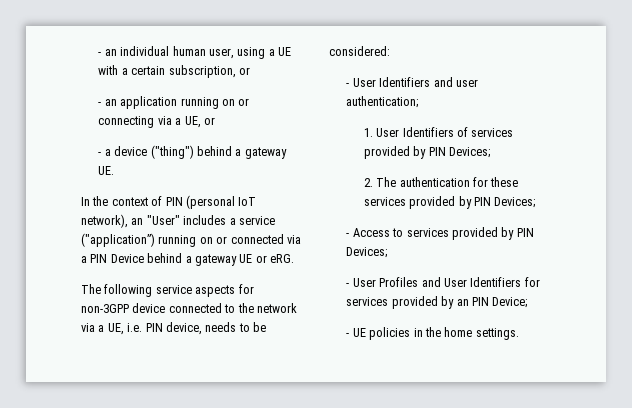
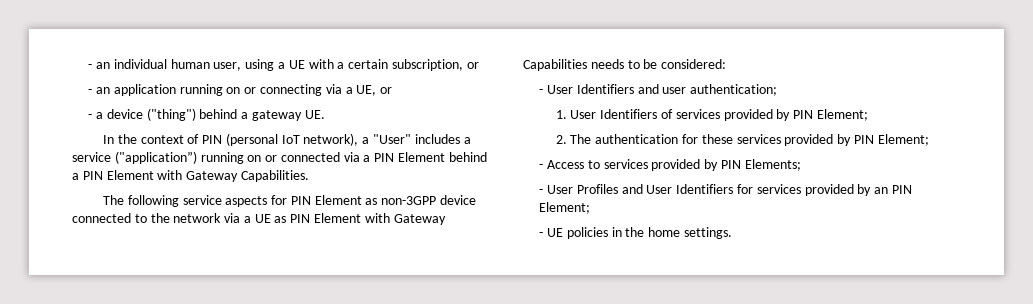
[131,218,144,225] an -> [362,137,370,144] a
[110,253,294,266] Device behind a gateway UE or eRG. -> [398,152,487,162] [72,170,309,182] Element behind a PIN Element with Gateway Capabilities.
(254, 289) none -> [290,195,378,205] PIN Element as
[107,322,202,335] UE, i.e. PIN device, -> [254,213,446,225] [523,59,587,71] UE as PIN Element with Gateway Capabilities
[448,147,490,158] Devices; -> [816,109,868,121] Element;
[494,197,536,208] Devices; -> [877,134,929,146] Element;
[346,247,388,258] Devices; -> [744,159,801,171] Elements;
[492,297,528,308] Device; -> [539,202,591,214] Element;

